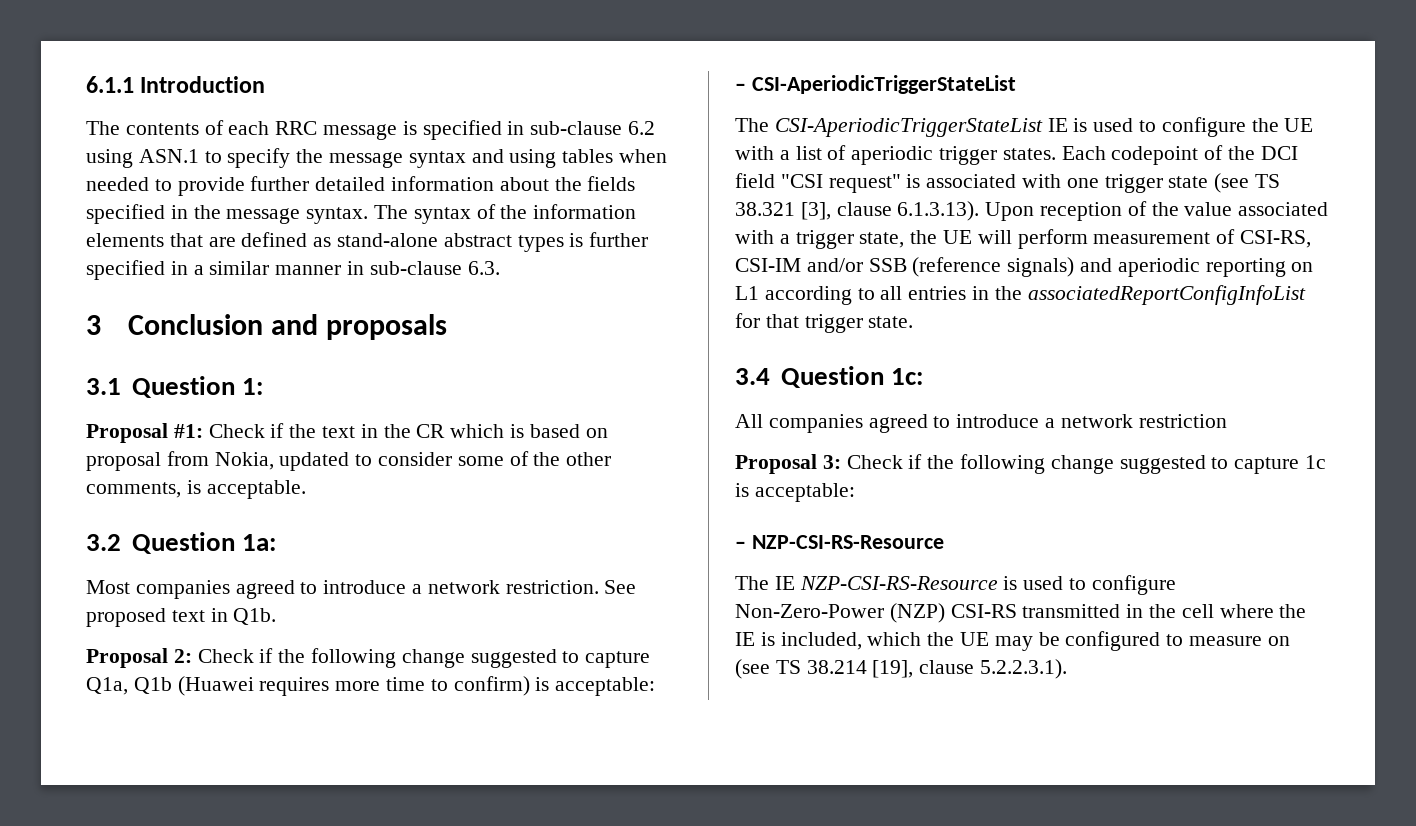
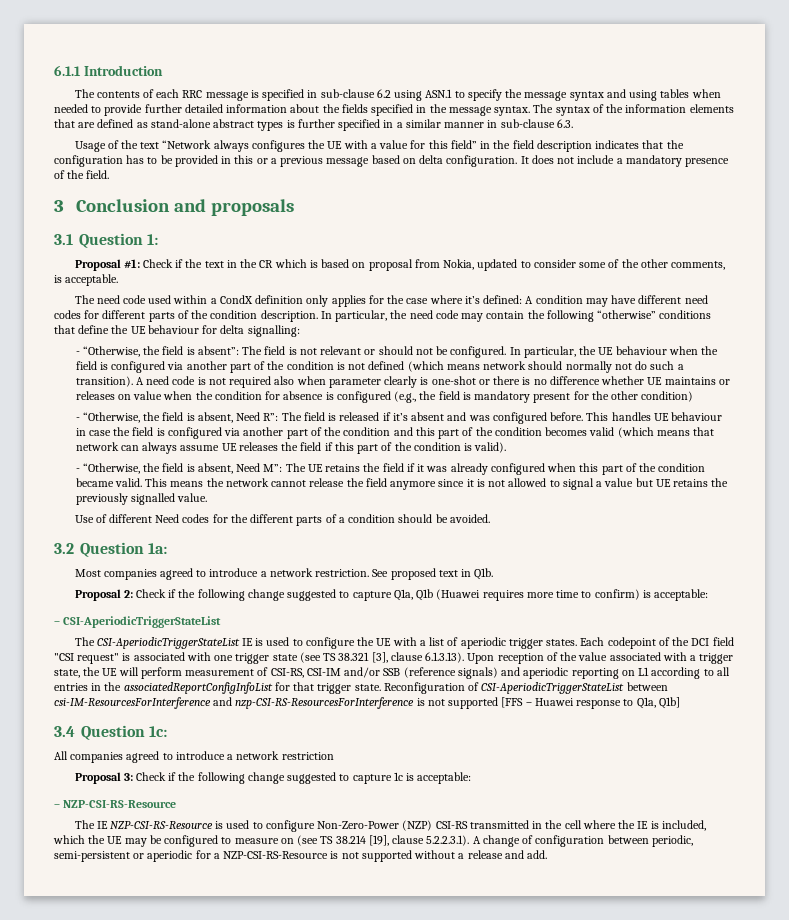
(500, 268) none -> [74,140,684,152] [54,155,730,167] [54,170,110,179] // Usage of the text “Network always configures the UE with a value for this field” in the field description indicates that the configuration has to be provided in this or a previous message based on delta configuration. It does not include a mandatory presence of the field.
(306, 489) none -> [74,295,708,307] [54,310,712,322] [54,325,300,337] [75,346,718,358] [75,361,684,373] [75,376,730,388] [75,391,694,403] [75,412,722,424] [75,427,714,439] [75,442,507,454] [75,463,706,475] [75,478,729,490] [75,493,208,505] [74,514,490,526] // The need code used within a CondX definition only applies for the case where it’s defined: A condition may have different need codes for different parts of the condition description. In particular, the need code may contain the following “otherwise” conditions that define the UE behaviour for delta signalling: // - “Otherwise, the field is absent”: The field is not relevant or should not be configured. In particular, the UE behaviour when the field is configured via another part of the condition is not defined (which means network should normally not do such a transition). A need code is not required also when parameter clearly is one-shot or there is no difference whether UE maintains or releases on value when the condition for absence is configured (e.g., the field is mandatory present for the other condition) // - “Otherwise, the field is absent, Need R”: The field is released if it’s absent and was configured before. This handles UE behaviour in case the field is configured via another part of the condition and this part of the condition becomes valid (which means that network can always assume UE releases the field if this part of the condition is valid). // - “Otherwise, the field is absent, Need M”: The UE retains the field if it was already configured when this part of the condition became valid. This means the network cannot release the field anymore since it is not allowed to signal a value but UE retains the previously signalled value. // Use of different Need codes for the different parts of a condition should be avoided.
(914, 322) none -> [383,682,668,694] [54,697,680,709] Reconfiguration of CSI-AperiodicTriggerStateList between csi-IM-ResourcesForInterference and nzp-CSI-RS-ResourcesForInterference is not supported [FFS – Huawei response to Q1a, Q1b]
(1068, 669) none -> [472,835,693,847] [54,850,548,862] A change of configuration between periodic, semi-persistent or aperiodic for a NZP-CSI-RS-Resource is not supported without a release and add.

